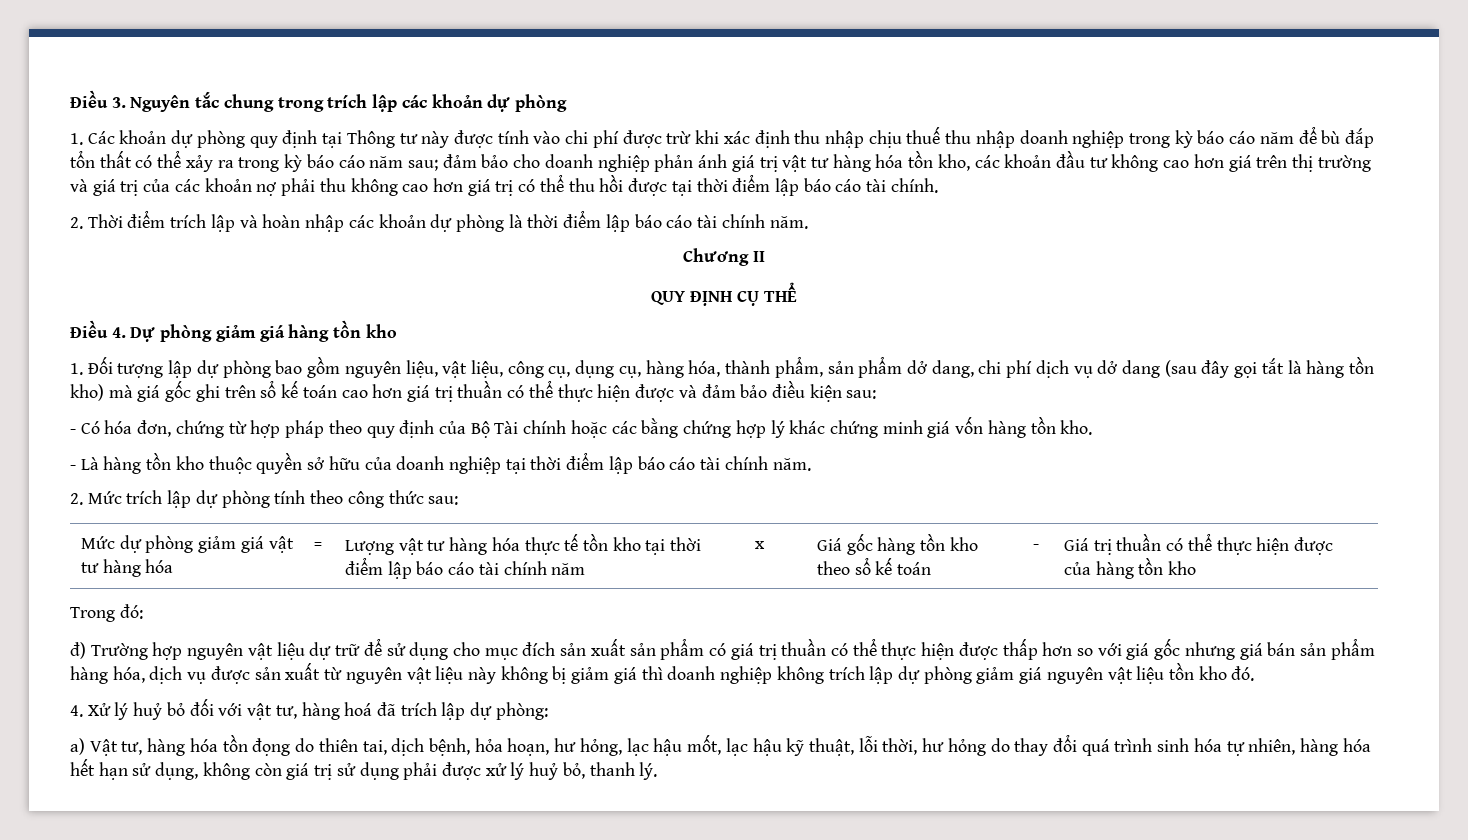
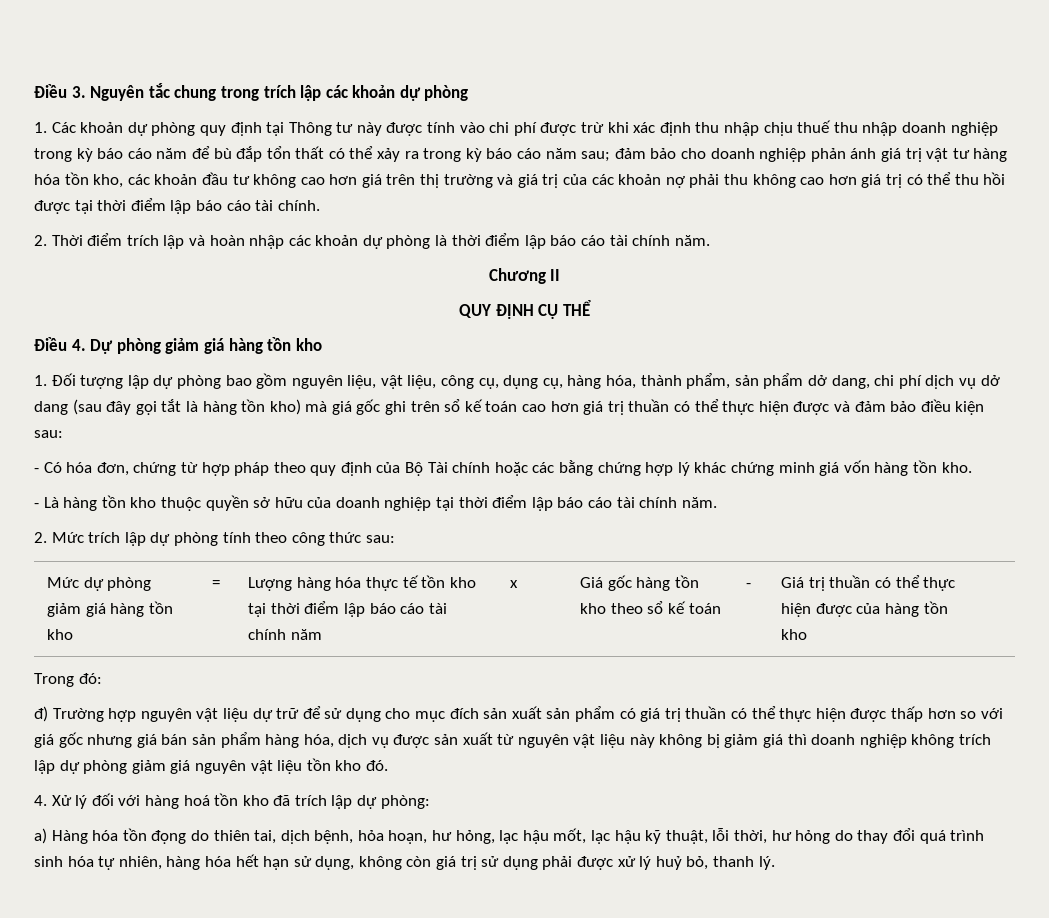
[268,536,294,553] [80,559,174,577] vật tư hàng hóa -> [110,601,173,617] [47,629,74,640] hàng tồn kho
[398,538,446,555] vật tư -> (293, 584) none
[133,698,373,720] huỷ bỏ đối với vật tư, hàng hoá -> [91,793,269,809] đối với hàng hoá tồn kho
[89,738,186,756] Vật tư, hàng -> [51,830,88,844] Hàng

